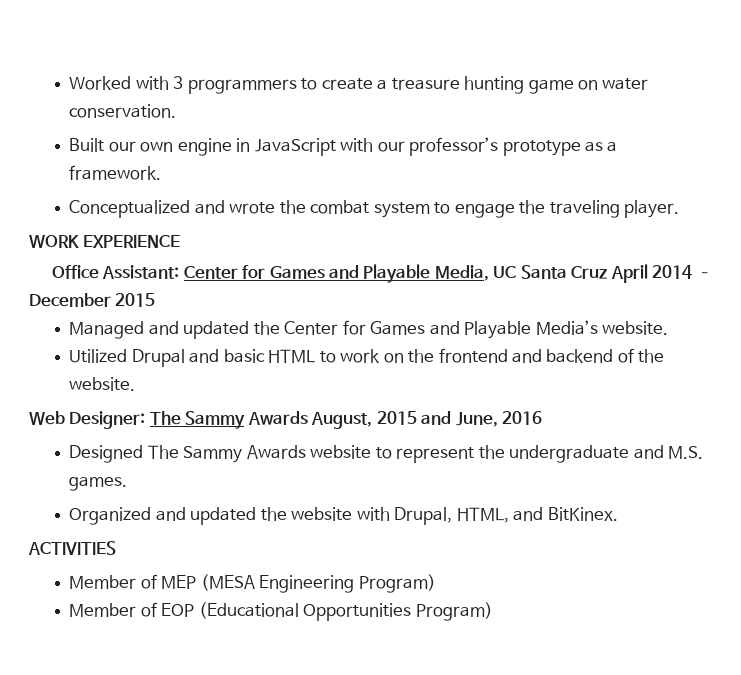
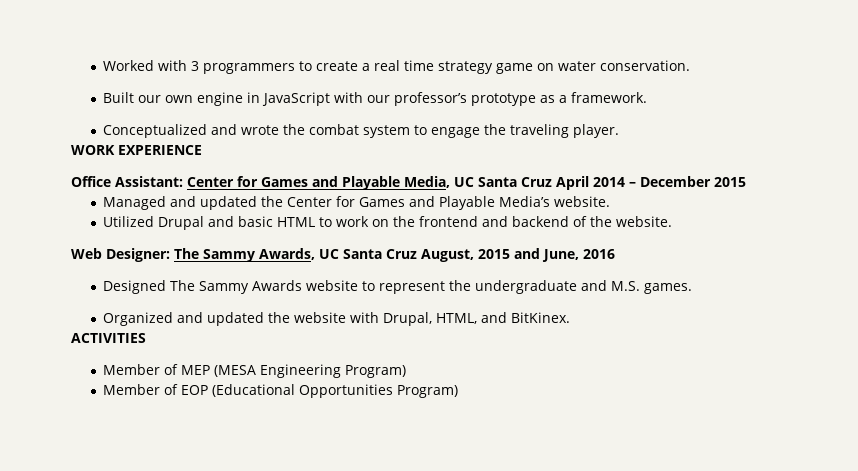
[391,76,525,94] treasure hunting -> [374,60,494,74] real time strategy
[247,411,308,425] Awards -> [259,248,417,260] Awards, UC Santa Cruz

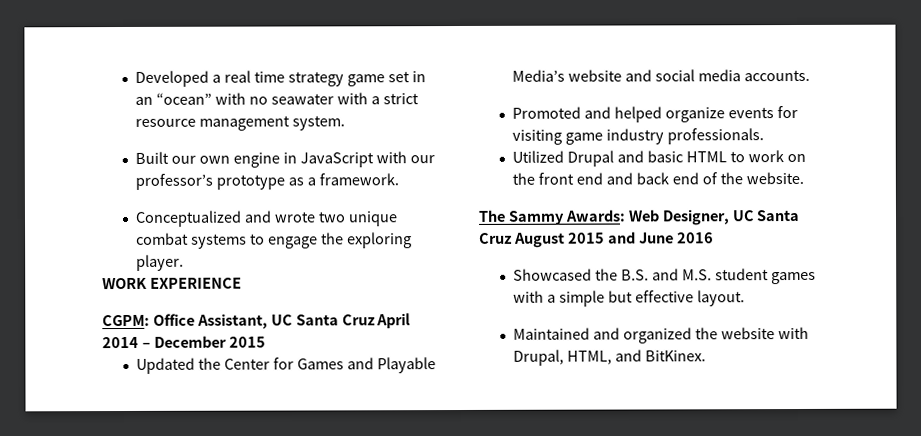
[103,60,359,74] Worked with 3 programmers to create -> [135,70,210,87] Developed
[537,60,691,71] on water conservation. -> [387,71,426,83] [135,92,419,105] [135,115,346,131] set in an “ocean” with no seawater with a strict resource management system.
[283,124,411,138] the combat system -> [318,211,398,227] [136,232,248,249] two unique combat systems
[510,124,570,138] traveling -> [346,232,412,249] exploring
[71,176,450,190] Office Assistant: Center for Games and Playable Media, -> [102,313,268,329] CGPM: Office Assistant,
[103,196,258,210] Managed and updated -> [136,357,196,374] Updated
[554,196,611,207] website. -> [568,69,810,82] [512,105,798,123] [512,128,765,145] website and social media accounts. // Promoted and helped organize events for visiting game industry professionals.
[419,216,673,227] [71,248,474,262] frontend and backend of the website. // Web Designer: The Sammy Awards, UC Santa Cruz August, -> [538,171,804,185] [478,209,801,226] [479,232,565,248] front end and back end of the website. // The Sammy Awards: Web Designer, UC Santa Cruz August
[542,249,579,262] June, -> [638,232,674,244] June
[103,280,693,294] [103,312,265,326] Designed The Sammy Awards website to represent the undergraduate and M.S. games. // Organized and updated -> [513,268,816,285] [513,290,745,307] [513,327,693,344] Showcased the B.S. and M.S. student games with a simple but effective layout. // Maintained and organized
[71,333,146,343] [103,364,407,378] [103,384,459,398] // ACTIVITIES // Member of MEP (MESA Engineering Program) // Member of EOP (Educational Opportunities Program) -> (707, 356) none

